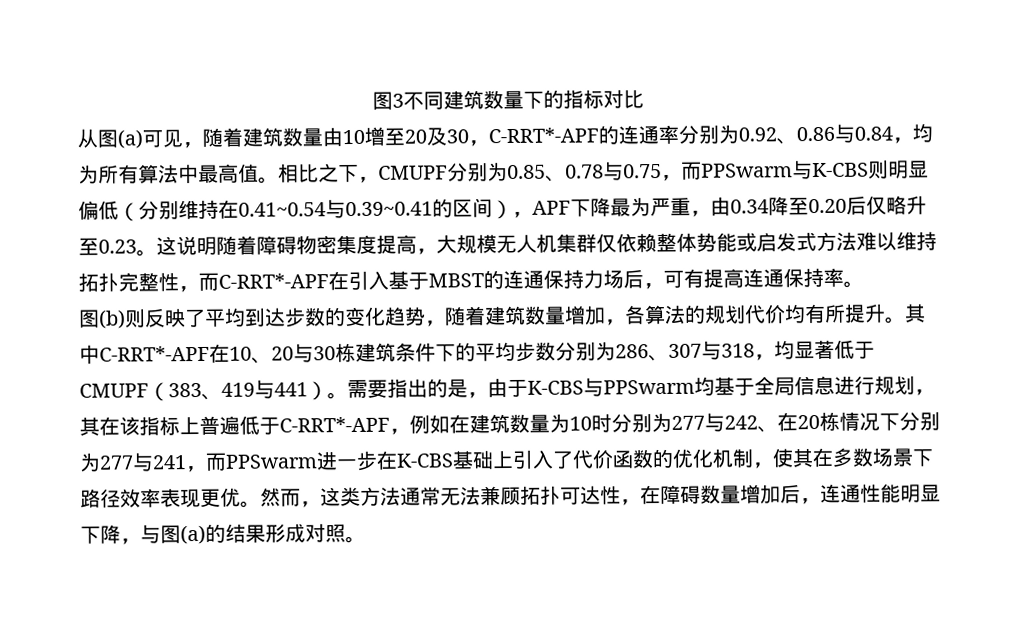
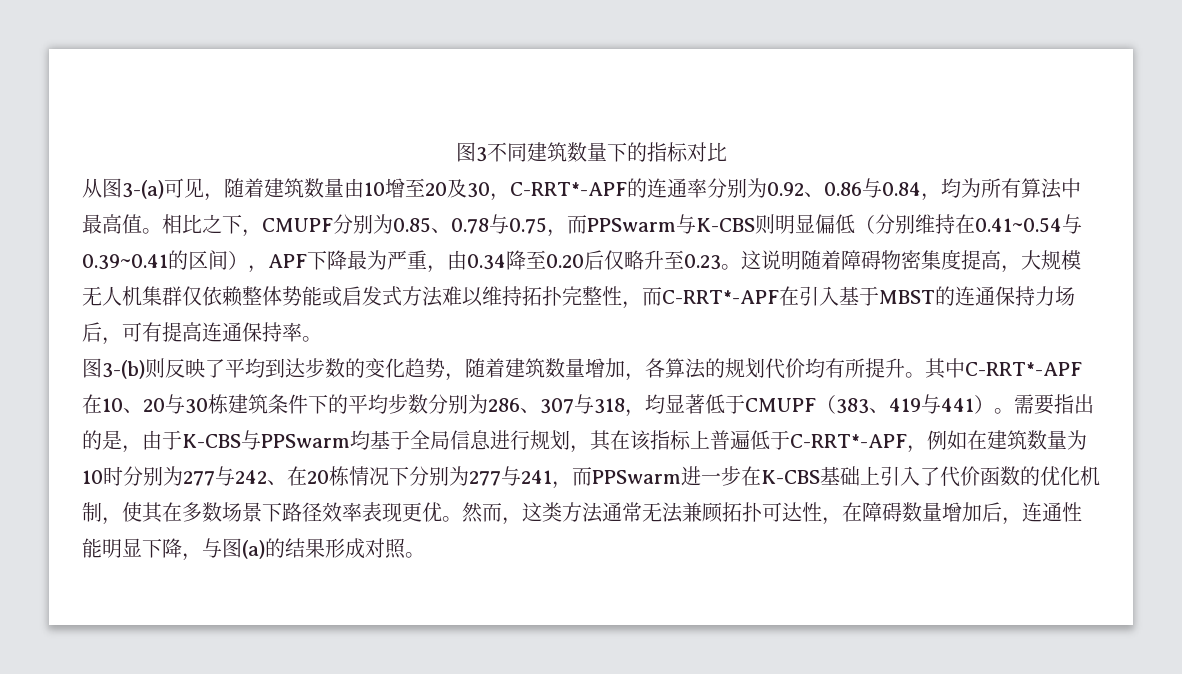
[117,129,143,149] (a) -> [122,180,164,199] 3-(a)
[98,309,126,329] (b) -> [102,360,145,379] 3-(b)

